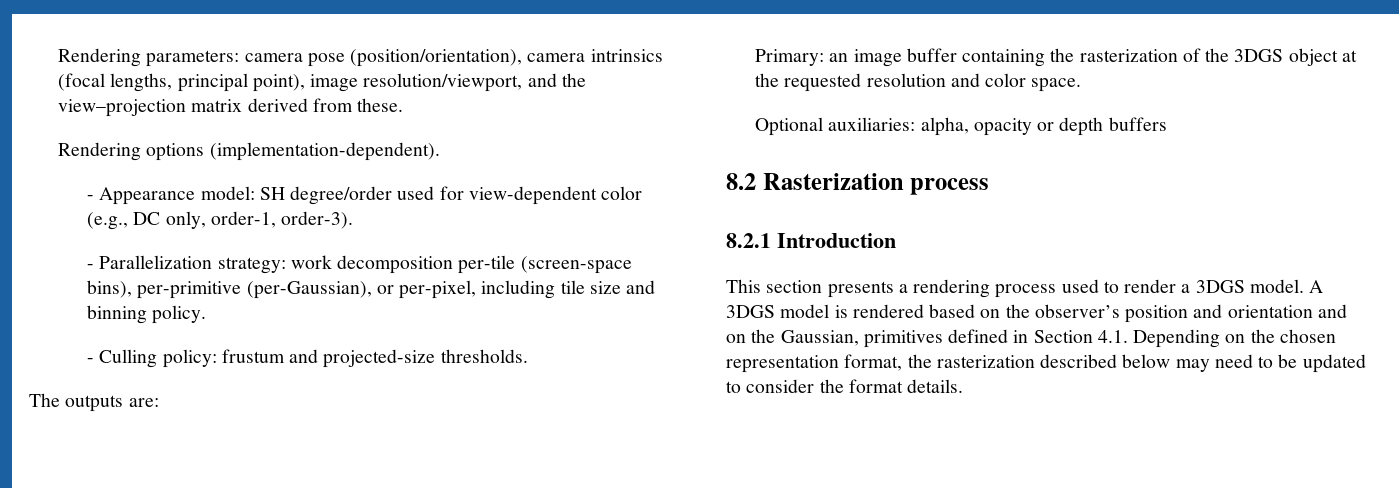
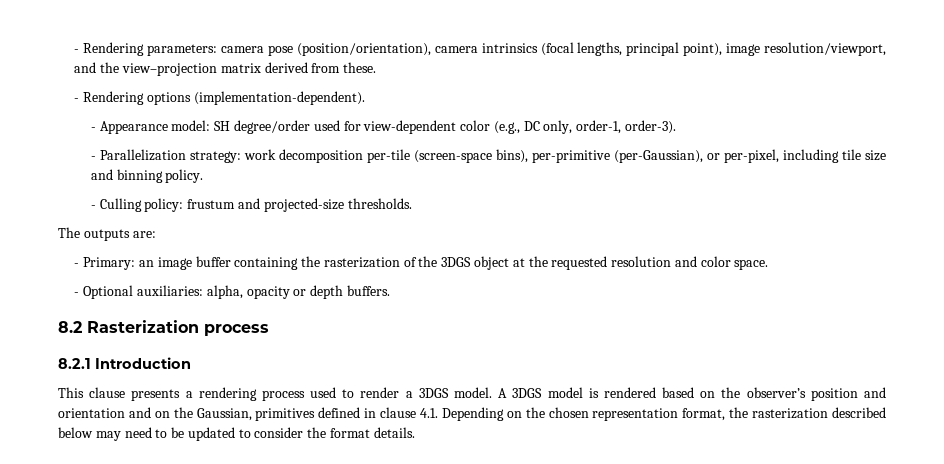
(58, 57) none -> [74,49,80,53] -
(404, 105) none -> [74,98,80,102] -
(159, 402) none -> [74,263,80,267] -
(1082, 85) none -> [74,292,80,296] -
[1108,117,1167,131] buffers -> [346,285,390,296] buffers.
[766,280,823,293] section -> [89,387,126,398] clause
[1033,330,1093,343] Section -> [380,407,417,418] clause

